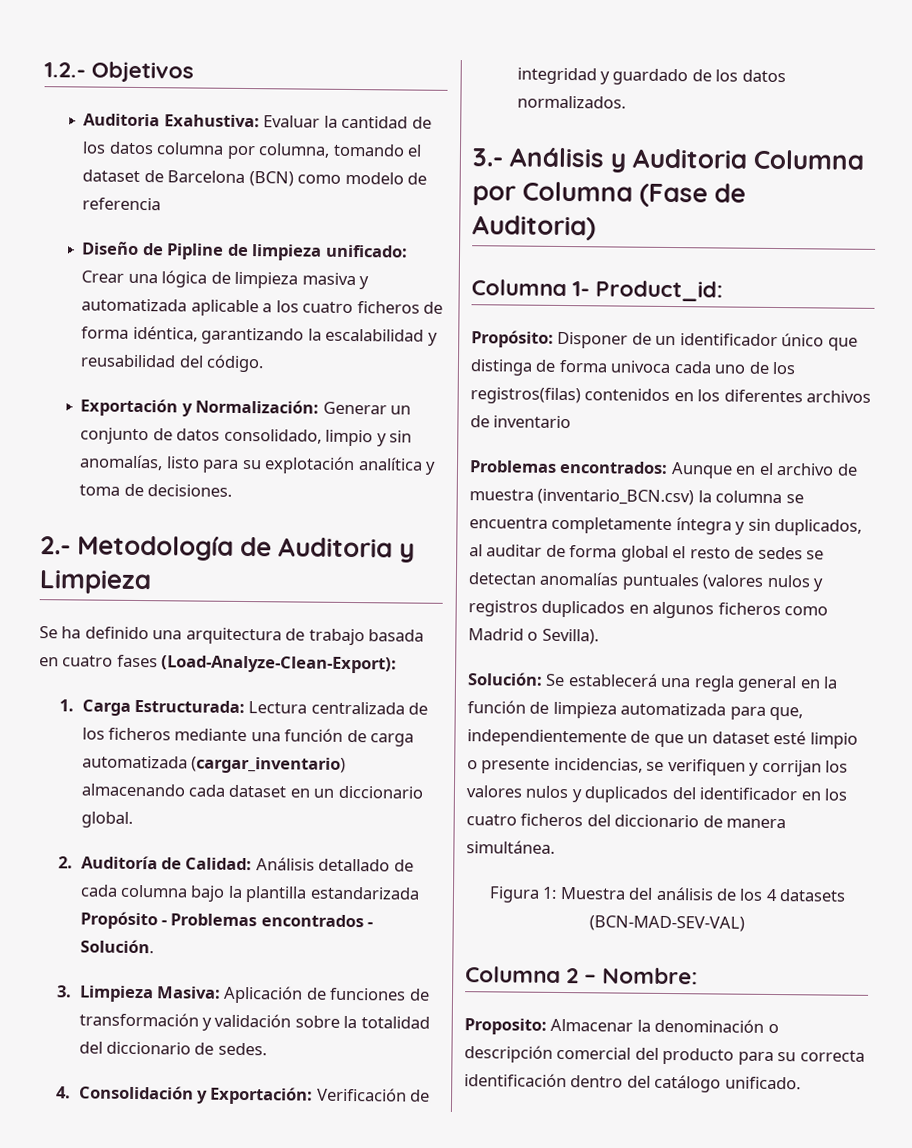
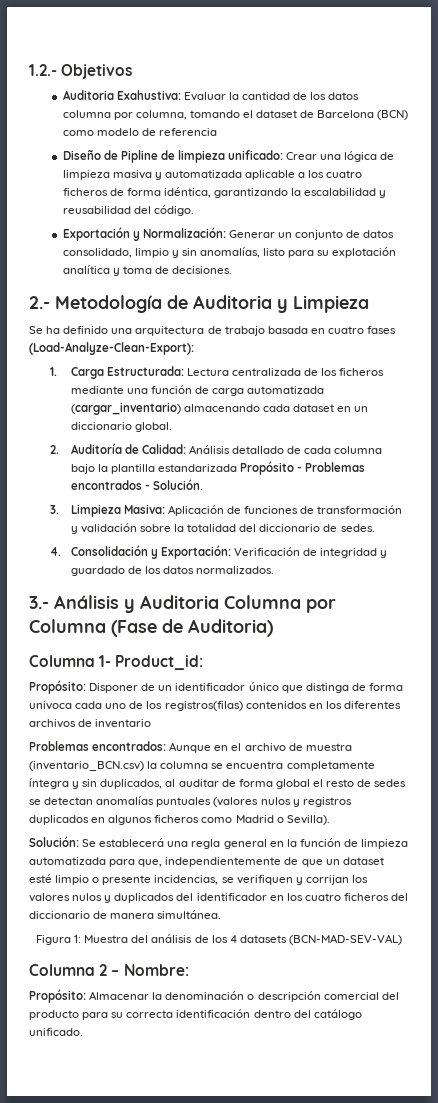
[464,1018,547,1035] Proposito: -> [29,989,86,1003] Propósito:

